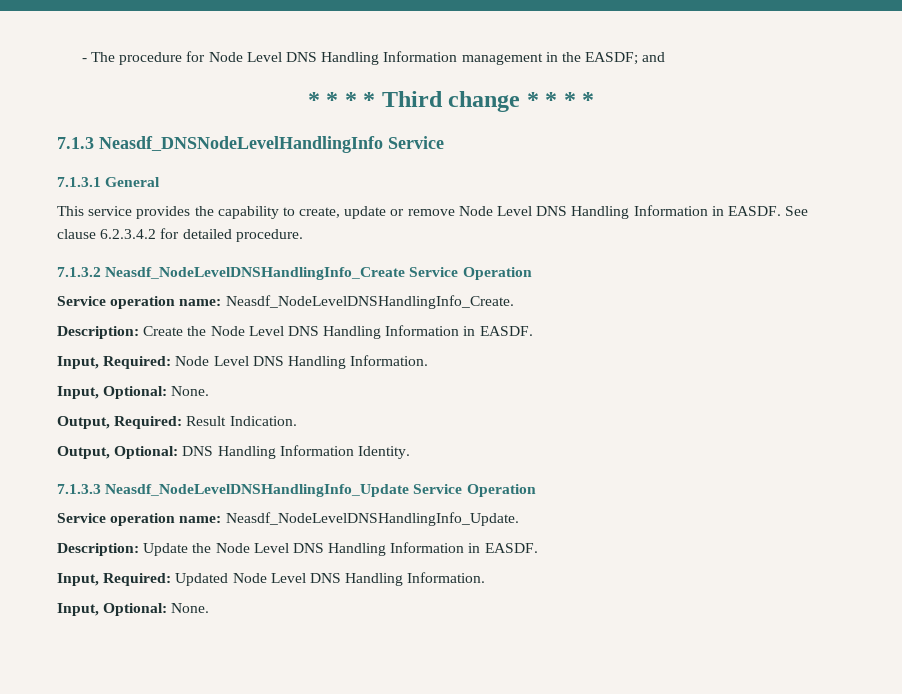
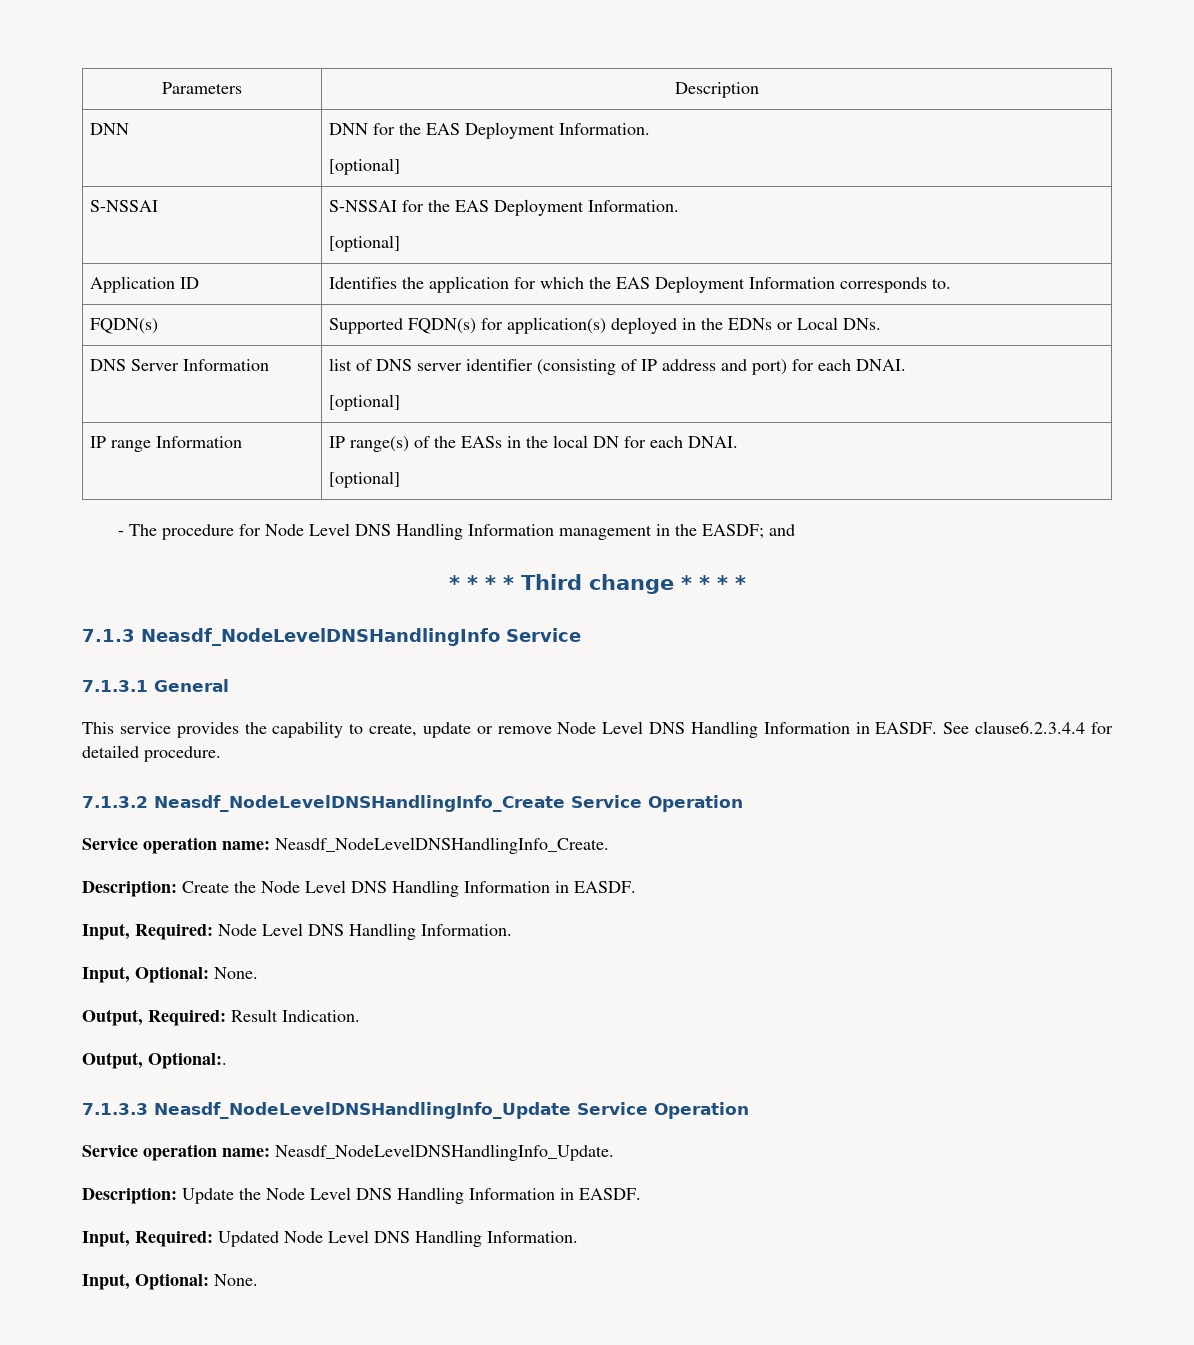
(81, 60) none -> [162,82,242,94] [674,82,759,98] [89,123,129,135] [328,122,650,139] [328,158,400,175] [89,200,158,212] [328,199,679,216] [328,235,400,252] [89,276,199,293] [328,276,951,293] [89,318,158,334] [328,317,881,334] [89,359,269,371] [328,358,906,375] [328,394,400,411] [89,436,242,452] [328,435,738,452] [328,471,400,488] Parameters | Description // DNN | DNN for the EAS Deployment Information. // [optional] // S-NSSAI | S-NSSAI for the EAS Deployment Information. // [optional] // Application ID | Identifies the application for which the EAS Deployment Information corresponds to. // FQDN(s) | Supported FQDN(s) for application(s) deployed in the EDNs or Local DNs. // DNS Server Information | list of DNS server identifier (consisting of IP address and port) for each DNAI. // [optional] // IP range Information | IP range(s) of the EASs in the local DN for each DNAI. // [optional] //
[99,136,383,153] Neasdf_DNSNodeLevelHandlingInfo -> [141,628,500,646] Neasdf_NodeLevelDNSHandlingInfo
[57,229,157,239] clause 6.2.3.4.2 -> [975,721,1086,734] clause6.2.3.4.4
[114,445,410,459] Optional: DNS Handling Information Identity. -> [148,1052,227,1069] Optional:.

